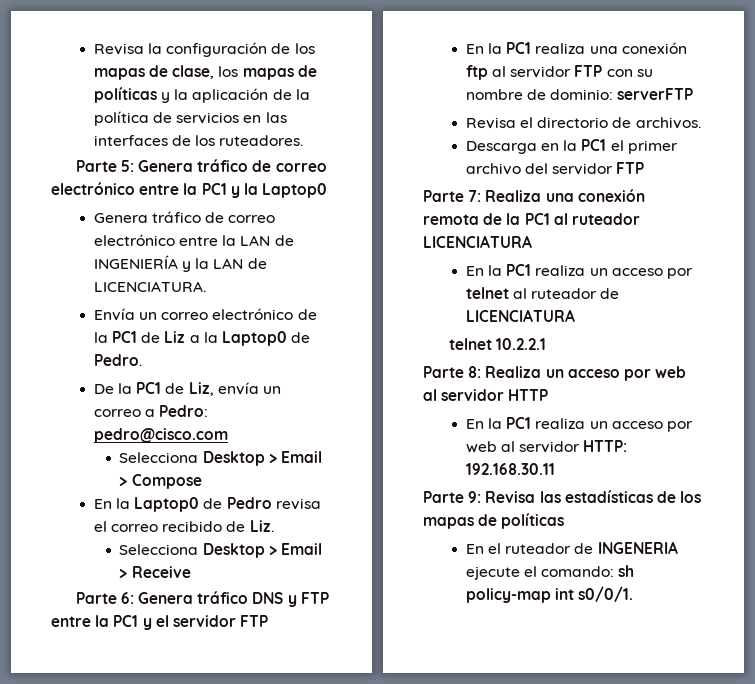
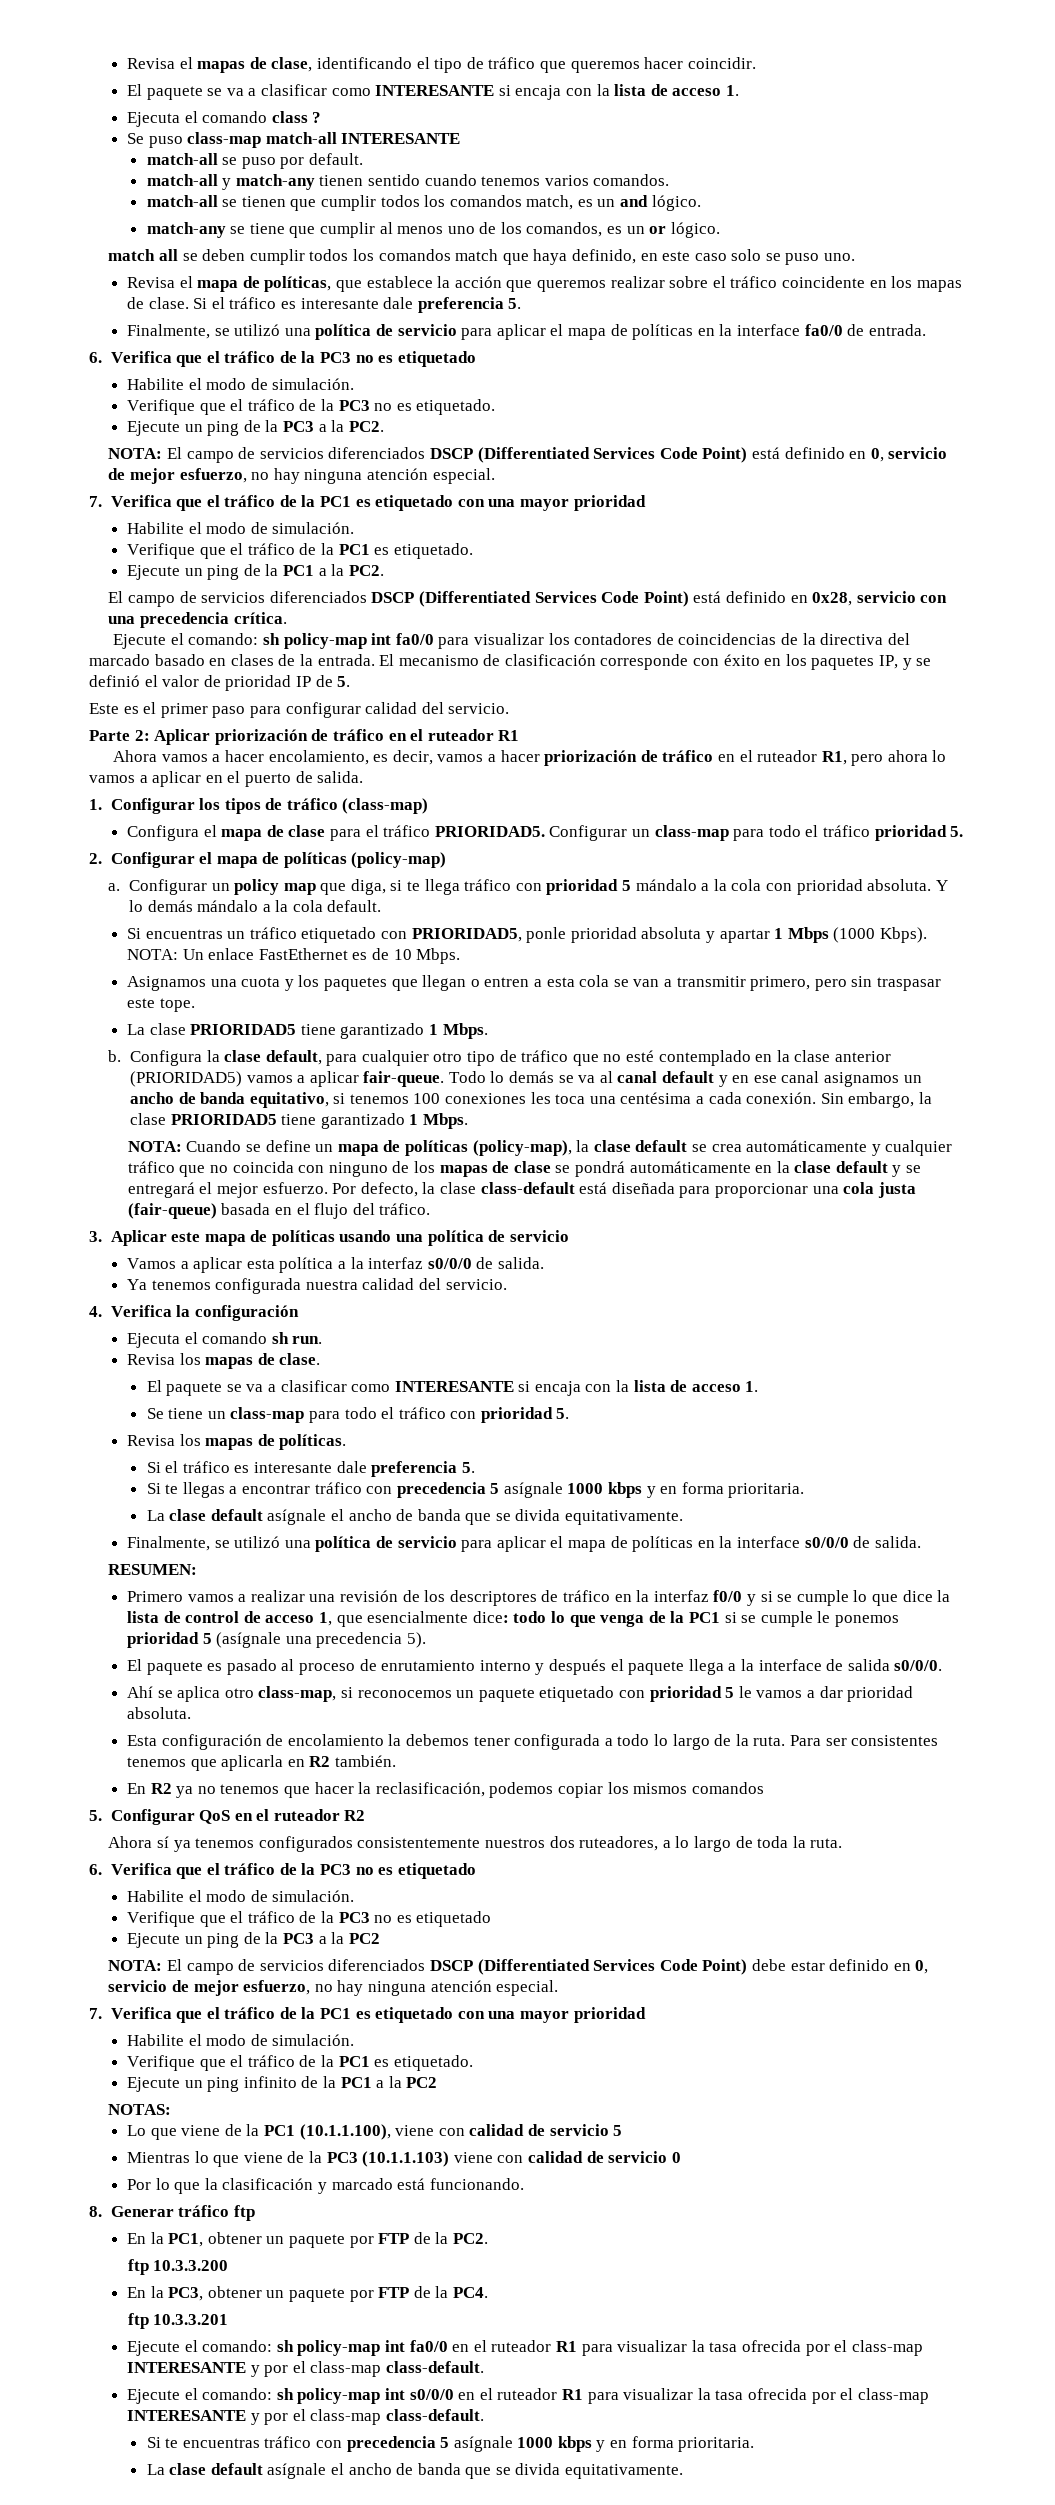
[93,42,315,57] [93,65,317,80] [93,87,310,103] [93,111,287,126] [93,135,304,146] [75,159,327,172] [51,182,328,198] [93,211,276,223] [93,234,294,246] [93,255,267,272] [93,281,206,292] [93,308,317,321] [93,331,311,346] [93,354,142,366] [93,382,281,396] [93,405,209,417] [93,428,228,443] [119,451,323,466] [119,474,202,489] [93,497,321,512] [93,520,274,532] [119,543,323,558] [119,566,191,578] [75,591,329,607] [51,615,269,630] [465,42,687,54] [465,65,653,80] [465,88,694,100] [465,117,701,129] [465,139,678,154] [465,162,645,175] [423,189,645,202] [423,213,640,225] [423,235,532,248] [465,264,693,279] [465,287,620,299] [465,309,575,322] [448,338,546,350] [423,366,687,381] [423,389,549,401] [465,417,693,432] [465,440,628,453] [465,463,555,475] [423,490,702,503] [423,513,565,529] [465,541,678,554] [465,565,635,580] [465,586,634,603] Revisa la configuración de los mapas de clase, los mapas de políticas y la aplicación de la política de servicios en las interfaces de los ruteadores. // Parte 5: Genera tráfico de correo electrónico entre la PC1 y la Laptop0 // Genera tráfico de correo electrónico entre la LAN de INGENIERÍA y la LAN de LICENCIATURA. // Envía un correo electrónico de la PC1 de Liz a la Laptop0 de Pedro. // De la PC1 de Liz, envía un correo a Pedro: pedro@cisco.com // Selecciona Desktop > Email > Compose // En la Laptop0 de Pedro revisa el correo recibido de Liz. // Selecciona Desktop > Email > Receive // Parte 6: Genera tráfico DNS y FTP entre la PC1 y el servidor FTP // En la PC1 realiza una conexión ftp al servidor FTP con su nombre de dominio: serverFTP // Revisa el directorio de archivos. // Descarga en la PC1 el primer archivo del servidor FTP // Parte 7: Realiza una conexión remota de la PC1 al ruteador LICENCIATURA // En la PC1 realiza un acceso por telnet al ruteador de LICENCIATURA // telnet 10.2.2.1 // Parte 8: Realiza un acceso por web al servidor HTTP // En la PC1 realiza un acceso por web al servidor HTTP: 192.168.30.11 // Parte 9: Revisa las estadísticas de los mapas de políticas // En el ruteador de INGENERIA ejecute el comando: sh policy-map int s0/0/1. -> [127,57,756,73] [127,84,739,100] [127,111,322,127] [127,132,461,148] [146,153,363,169] [146,174,670,190] [146,195,701,211] [146,222,720,238] [108,249,856,265] [127,276,962,292] [127,297,522,313] [127,324,926,340] [89,351,476,367] [127,378,355,390] [127,399,496,415] [127,420,384,436] [108,447,948,463] [108,468,495,484] [89,495,646,511] [127,522,355,534] [127,543,473,559] [127,564,384,580] [108,591,948,607] [108,612,287,628] [113,633,910,649] [89,654,932,670] [89,675,351,691] [89,702,510,718] [89,729,520,745] [113,750,947,766] [89,771,364,787] [89,798,429,814] [127,825,964,841] [89,852,447,868] [108,879,948,895] [128,900,382,912] [127,927,927,943] [127,948,461,964] [127,975,941,991] [127,998,195,1012] [127,1023,488,1039] [108,1050,891,1066] [129,1071,922,1087] [129,1092,932,1108] [129,1113,468,1129] [127,1140,953,1156] [127,1161,922,1177] [127,1182,916,1198] [127,1203,431,1219] [89,1230,569,1246] [127,1257,545,1273] [127,1278,507,1294] [89,1305,299,1321] [127,1332,323,1348] [127,1353,321,1369] [146,1380,759,1396] [146,1407,570,1423] [127,1434,347,1450] [146,1461,475,1477] [146,1482,805,1498] [146,1509,684,1525] [127,1536,921,1552] [108,1564,198,1575] [127,1590,951,1606] [127,1611,899,1627] [127,1632,427,1648] [127,1659,943,1675] [127,1686,914,1702] [127,1707,192,1719] [127,1734,939,1750] [127,1755,397,1771] [127,1782,764,1798] [89,1809,366,1825] [108,1836,843,1852] [89,1863,476,1879] [127,1890,355,1902] [127,1911,492,1927] [127,1932,380,1948] [108,1959,929,1975] [108,1980,559,1996] [89,2007,646,2023] [127,2034,355,2046] [127,2055,473,2071] [127,2076,438,2092] [108,2104,172,2115] [127,2124,623,2140] [127,2151,681,2167] [127,2178,524,2194] [89,2205,255,2221] [127,2232,489,2248] [127,2259,229,2275] [127,2286,489,2302] [127,2313,229,2329] [127,2340,923,2356] [127,2361,485,2377] [127,2388,929,2404] [127,2409,485,2425] [146,2436,755,2452] [146,2463,684,2479] Revisa el mapas de clase, identificando el tipo de tráfico que queremos hacer coincidir. // El paquete se va a clasificar como INTERESANTE si encaja con la lista de acceso 1. // Ejecuta el comando class ? // Se puso class-map match-all INTERESANTE // match-all se puso por default. // match-all y match-any tienen sentido cuando tenemos varios comandos. // match-all se tienen que cumplir todos los comandos match, es un and lógico. // match-any se tiene que cumplir al menos uno de los comandos, es un or lógico. // match all se deben cumplir todos los comandos match que haya definido, en este caso solo se puso uno. // Revisa el mapa de políticas, que establece la acción que queremos realizar sobre el tráfico coincidente en los mapas de clase. Si el tráfico es interesante dale preferencia 5. // Finalmente, se utilizó una política de servicio para aplicar el mapa de políticas en la interface fa0/0 de entrada. // 6. Verifica que el tráfico de la PC3 no es etiquetado // Habilite el modo de simulación. // Verifique que el tráfico de la PC3 no es etiquetado. // Ejecute un ping de la PC3 a la PC2. // NOTA: El campo de servicios diferenciados DSCP (Differentiated Services Code Point) está definido en 0, servicio de mejor esfuerzo, no hay ninguna atención especial. // 7. Verifica que el tráfico de la PC1 es etiquetado con una mayor prioridad // Habilite el modo de simulación. // Verifique que el tráfico de la PC1 es etiquetado. // Ejecute un ping de la PC1 a la PC2. // El campo de servicios diferenciados DSCP (Differentiated Services Code Point) está definido en 0x28, servicio con una precedencia crítica. // Ejecute el comando: sh policy-map int fa0/0 para visualizar los contadores de coincidencias de la directiva del marcado basado en clases de la entrada. El mecanismo de clasificación corresponde con éxito en los paquetes IP, y se definió el valor de prioridad IP de 5. // Este es el primer paso para configurar calidad del servicio. // Parte 2: Aplicar priorización de tráfico en el ruteador R1 // Ahora vamos a hacer encolamiento, es decir, vamos a hacer priorización de tráfico en el ruteador R1, pero ahora lo vamos a aplicar en el puerto de salida. // 1. Configurar los tipos de tráfico (class-map) // Configura el mapa de clase para el tráfico PRIORIDAD5. Configurar un class-map para todo el tráfico prioridad 5. // 2. Configurar el mapa de políticas (policy-map) // a. Configurar un policy map que diga, si te llega tráfico con prioridad 5 mándalo a la cola con prioridad absoluta. Y lo demás mándalo a la cola default. // Si encuentras un tráfico etiquetado con PRIORIDAD5, ponle prioridad absoluta y apartar 1 Mbps (1000 Kbps). NOTA: Un enlace FastEthernet es de 10 Mbps. // Asignamos una cuota y los paquetes que llegan o entren a esta cola se van a transmitir primero, pero sin traspasar este tope. // La clase PRIORIDAD5 tiene garantizado 1 Mbps. // b. Configura la clase default, para cualquier otro tipo de tráfico que no esté contemplado en la clase anterior (PRIORIDAD5) vamos a aplicar fair-queue. Todo lo demás se va al canal default y en ese canal asignamos un ancho de banda equitativo, si tenemos 100 conexiones les toca una centésima a cada conexión. Sin embargo, la clase PRIORIDAD5 tiene garantizado 1 Mbps. // NOTA: Cuando se define un mapa de políticas (policy-map), la clase default se crea automáticamente y cualquier tráfico que no coincida con ninguno de los mapas de clase se pondrá automáticamente en la clase default y se entregará el mejor esfuerzo. Por defecto, la clase class-default está diseñada para proporcionar una cola justa (fair-queue) basada en el flujo del tráfico. // 3. Aplicar este mapa de políticas usando una política de servicio // Vamos a aplicar esta política a la interfaz s0/0/0 de salida. // Ya tenemos configurada nuestra calidad del servicio. // 4. Verifica la configuración // Ejecuta el comando sh run. // Revisa los mapas de clase. // El paquete se va a clasificar como INTERESANTE si encaja con la lista de acceso 1. // Se tiene un class-map para todo el tráfico con prioridad 5. // Revisa los mapas de políticas. // Si el tráfico es interesante dale preferencia 5. // Si te llegas a encontrar tráfico con precedencia 5 asígnale 1000 kbps y en forma prioritaria. // La clase default asígnale el ancho de banda que se divida equitativamente. // Finalmente, se utilizó una política de servicio para aplicar el mapa de políticas en la interface s0/0/0 de salida. // RESUMEN: // Primero vamos a realizar una revisión de los descriptores de tráfico en la interfaz f0/0 y si se cumple lo que dice la lista de control de acceso 1, que esencialmente dice: todo lo que venga de la PC1 si se cumple le ponemos prioridad 5 (asígnale una precedencia 5). // El paquete es pasado al proceso de enrutamiento interno y después el paquete llega a la interface de salida s0/0/0. // Ahí se aplica otro class-map, si reconocemos un paquete etiquetado con prioridad 5 le vamos a dar prioridad absoluta. // Esta configuración de encolamiento la debemos tener configurada a todo lo largo de la ruta. Para ser consistentes tenemos que aplicarla en R2 también. // En R2 ya no tenemos que hacer la reclasificación, podemos copiar los mismos comandos // 5. Configurar QoS en el ruteador R2 // Ahora sí ya tenemos configurados consistentemente nuestros dos ruteadores, a lo largo de toda la ruta. // 6. Verifica que el tráfico de la PC3 no es etiquetado // Habilite el modo de simulación. // Verifique que el tráfico de la PC3 no es etiquetado // Ejecute un ping de la PC3 a la PC2 // NOTA: El campo de servicios diferenciados DSCP (Differentiated Services Code Point) debe estar definido en 0, servicio de mejor esfuerzo, no hay ninguna atención especial. // 7. Verifica que el tráfico de la PC1 es etiquetado con una mayor prioridad // Habilite el modo de simulación. // Verifique que el tráfico de la PC1 es etiquetado. // Ejecute un ping infinito de la PC1 a la PC2 // NOTAS: // Lo que viene de la PC1 (10.1.1.100), viene con calidad de servicio 5 // Mientras lo que viene de la PC3 (10.1.1.103) viene con calidad de servicio 0 // Por lo que la clasificación y marcado está funcionando. // 8. Generar tráfico ftp // En la PC1, obtener un paquete por FTP de la PC2. // ftp 10.3.3.200 // En la PC3, obtener un paquete por FTP de la PC4. // ftp 10.3.3.201 // Ejecute el comando: sh policy-map int fa0/0 en el ruteador R1 para visualizar la tasa ofrecida por el class-map INTERESANTE y por el class-map class-default. // Ejecute el comando: sh policy-map int s0/0/0 en el ruteador R1 para visualizar la tasa ofrecida por el class-map INTERESANTE y por el class-map class-default. // Si te encuentras tráfico con precedencia 5 asígnale 1000 kbps y en forma prioritaria. // La clase default asígnale el ancho de banda que se divida equitativamente.

